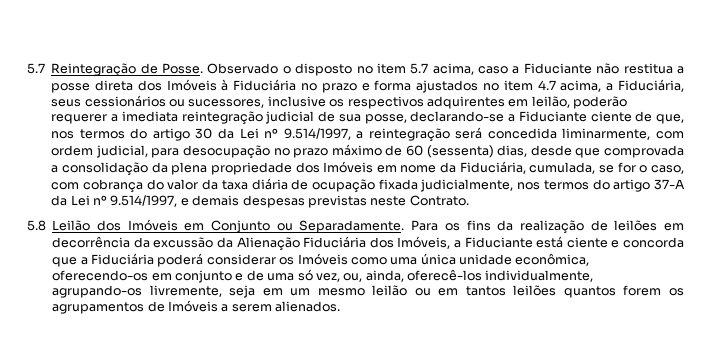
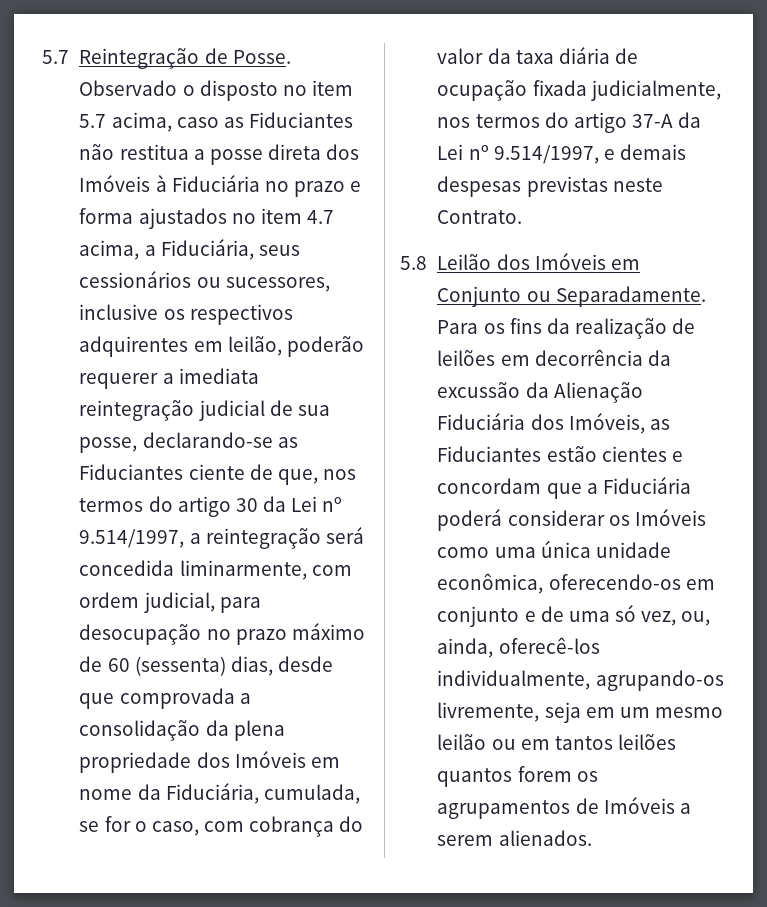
[512,63,592,74] a Fiduciante -> [223,112,353,128] as Fiduciantes
[508,111,587,122] a Fiduciante -> [277,437,298,448] [79,464,184,480] as Fiduciantes
[454,236,684,248] a Fiduciante está ciente e concorda -> [649,419,670,430] [437,446,683,462] [437,478,542,494] as Fiduciantes estão cientes e concordam

